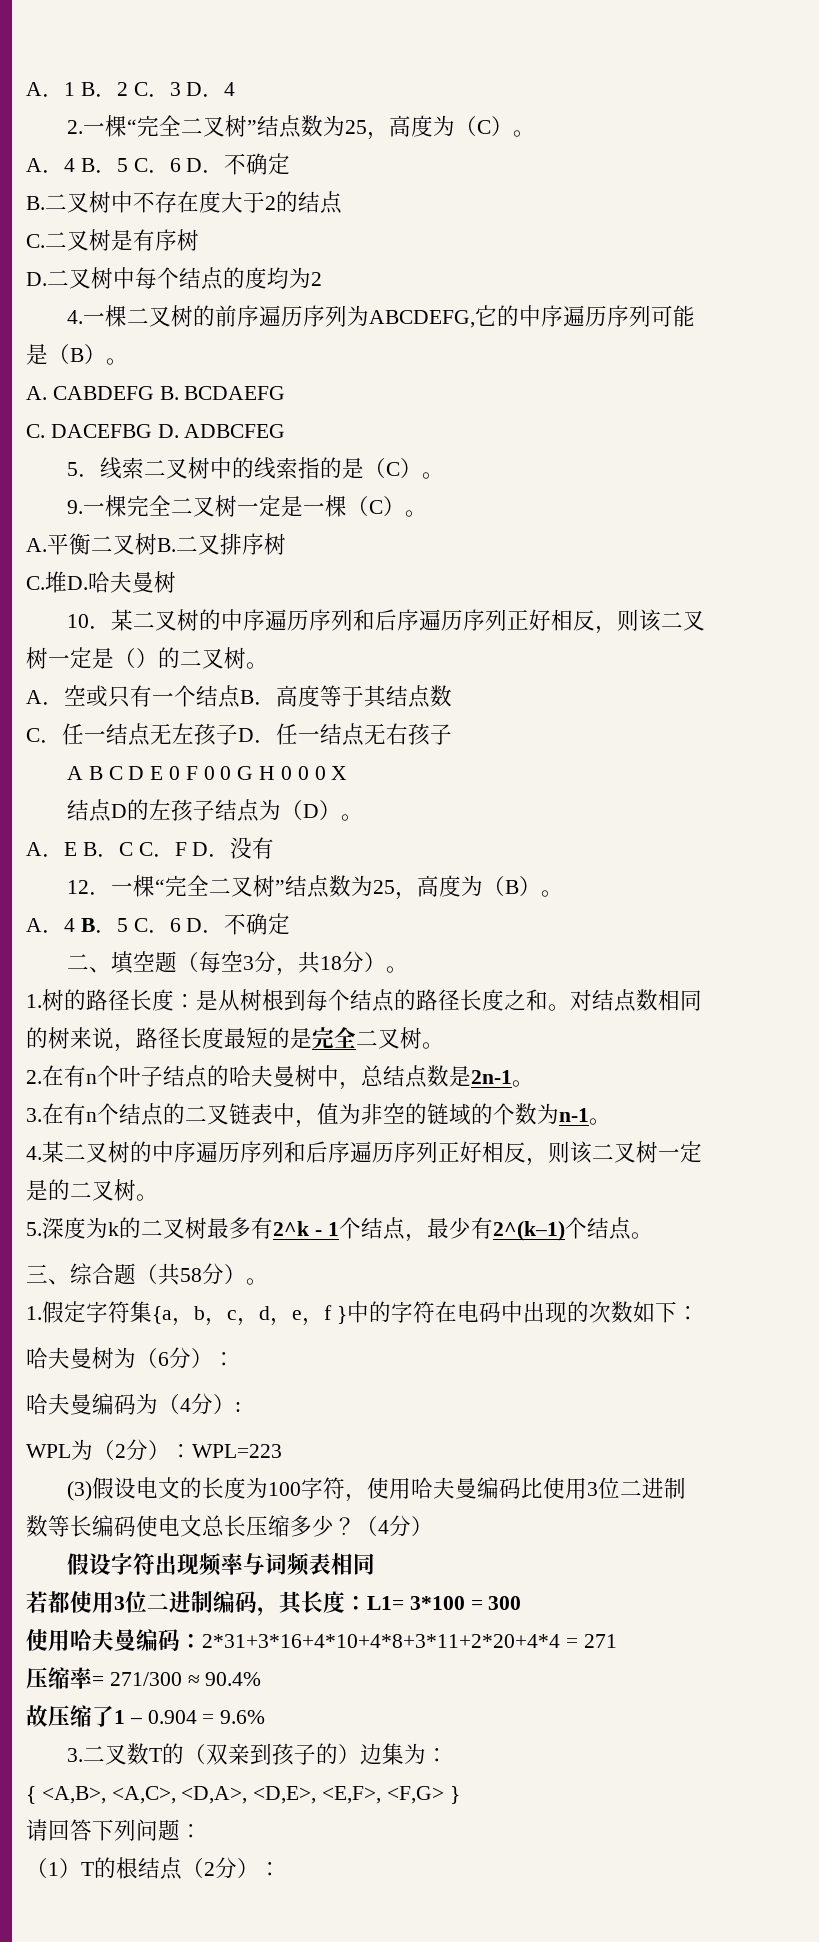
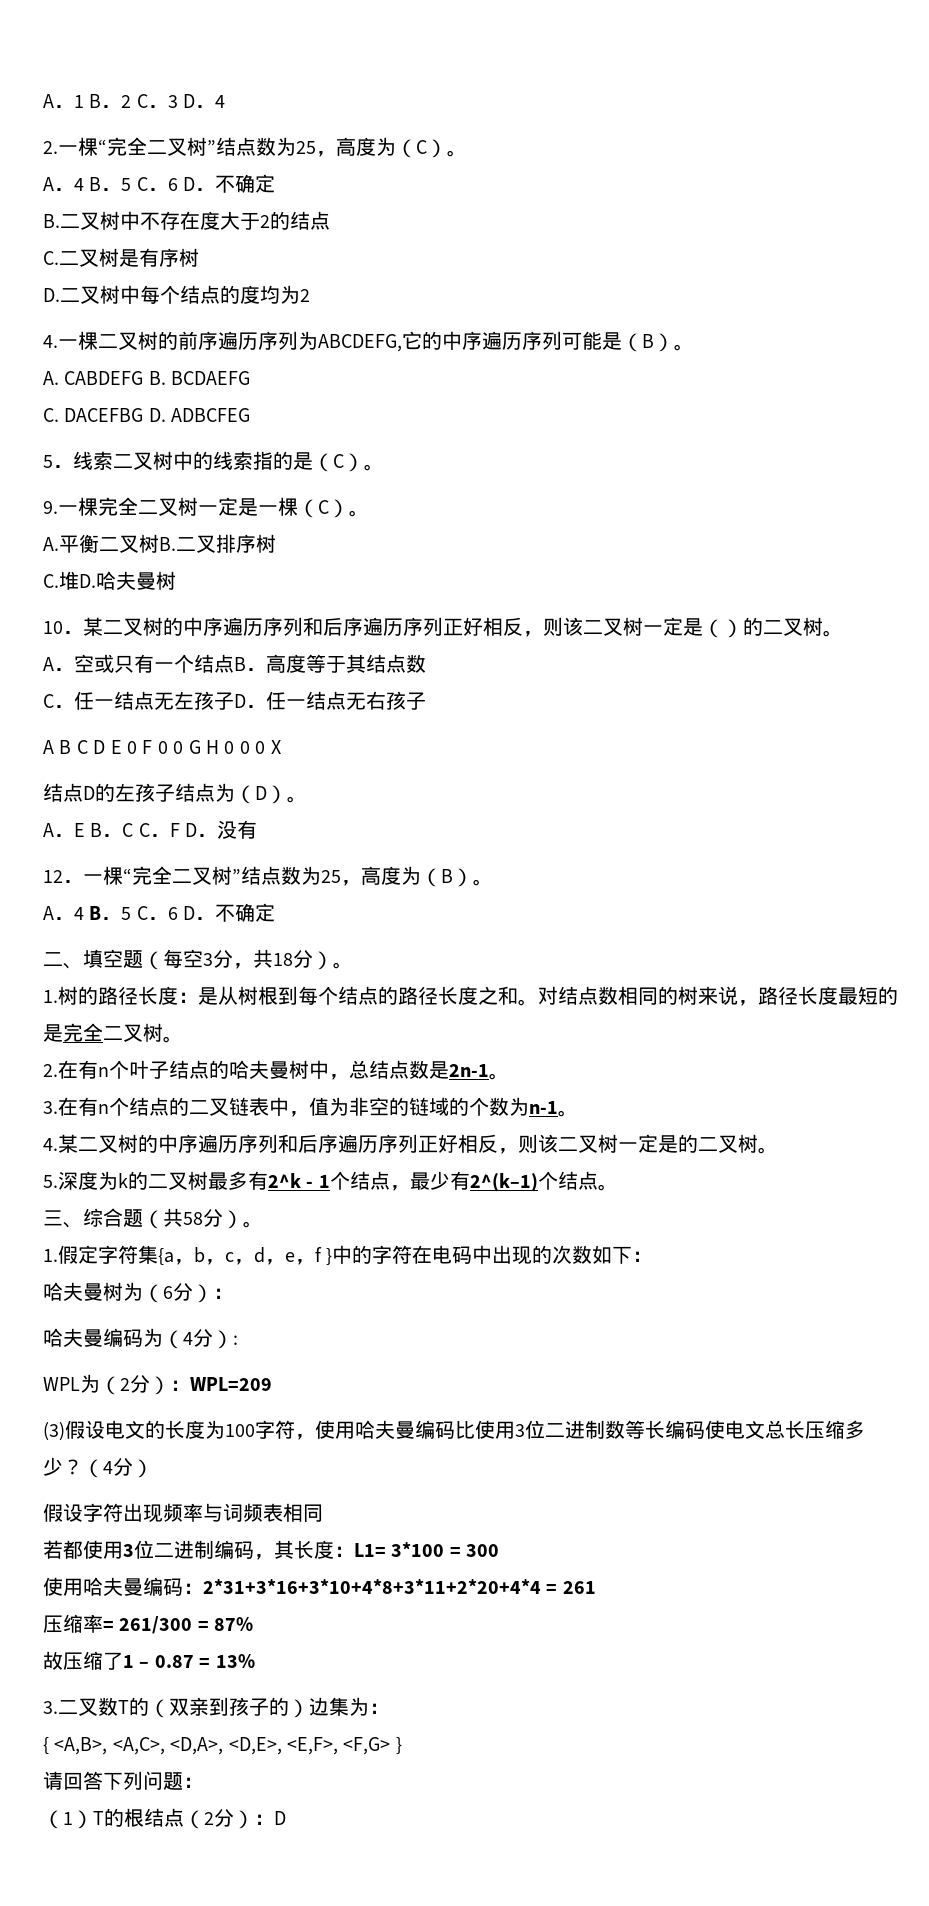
[192,1444,282,1458] WPL=223 -> [190,1377,272,1391] WPL=209
[202,1634,617,1648] 2*31+3*16+4*10+4*8+3*11+2*20+4*4 = 271 -> [203,1579,596,1594] 2*31+3*16+3*10+4*8+3*11+2*20+4*4 = 261
[109,1672,262,1686] 271/300 ≈ 90.4% -> [119,1616,254,1634] 261/300 = 87%
[147,1710,266,1724] 0.904 = 9.6% -> [154,1654,255,1668] 0.87 = 13%
(281, 1869) none -> [274,1811,286,1825] D

